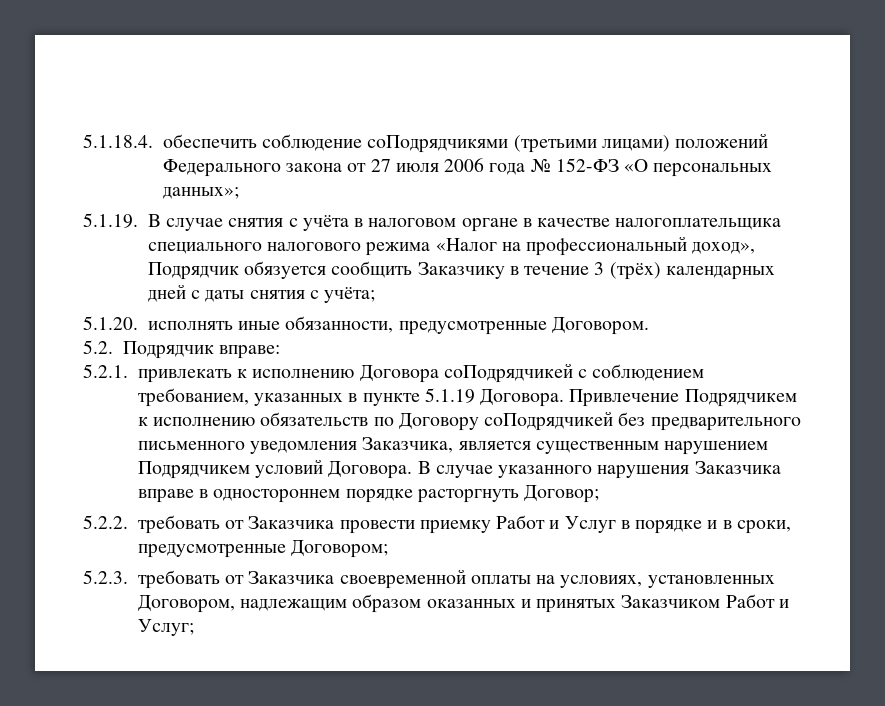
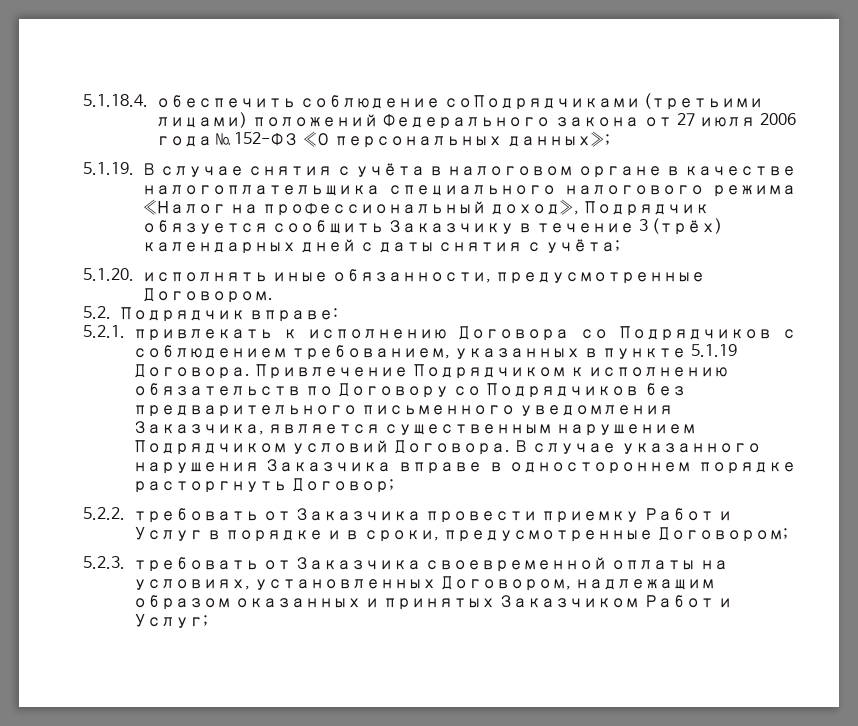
[367,135,509,153] соПодрядчикями -> [444,95,641,110] соПодрядчиками
[443,363,573,383] соПодрядчикей -> [579,326,772,341] со Подрядчиков
[684,389,797,407] Подрядчикем -> [412,364,567,379] Подрядчиком
[484,411,614,431] соПодрядчикей -> [453,383,640,398] со Подрядчиков
[137,461,250,479] Подрядчикем -> [132,440,287,455] Подрядчиком

